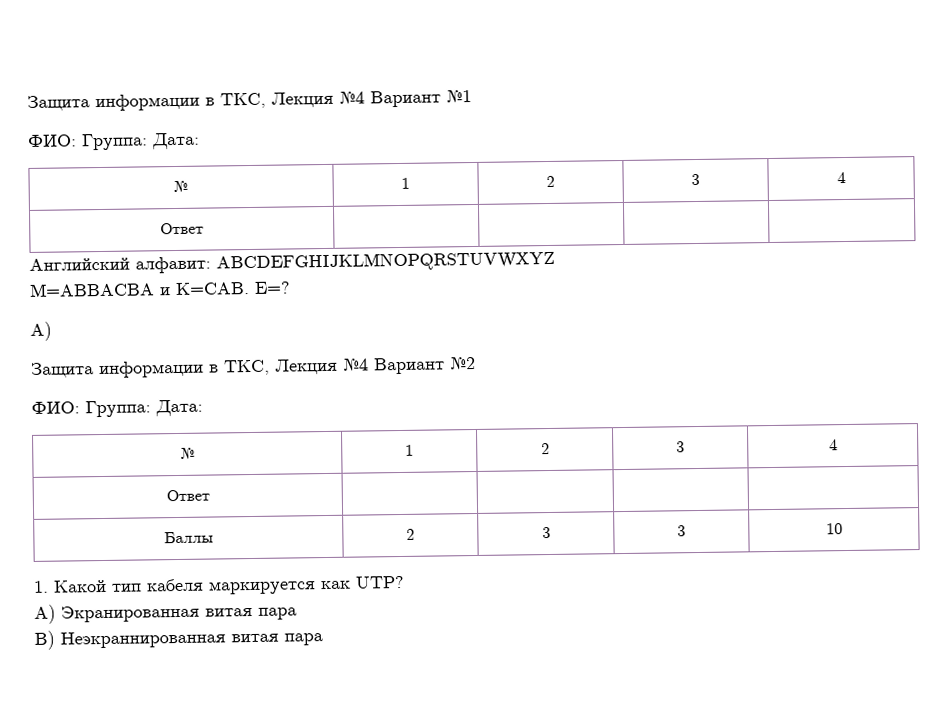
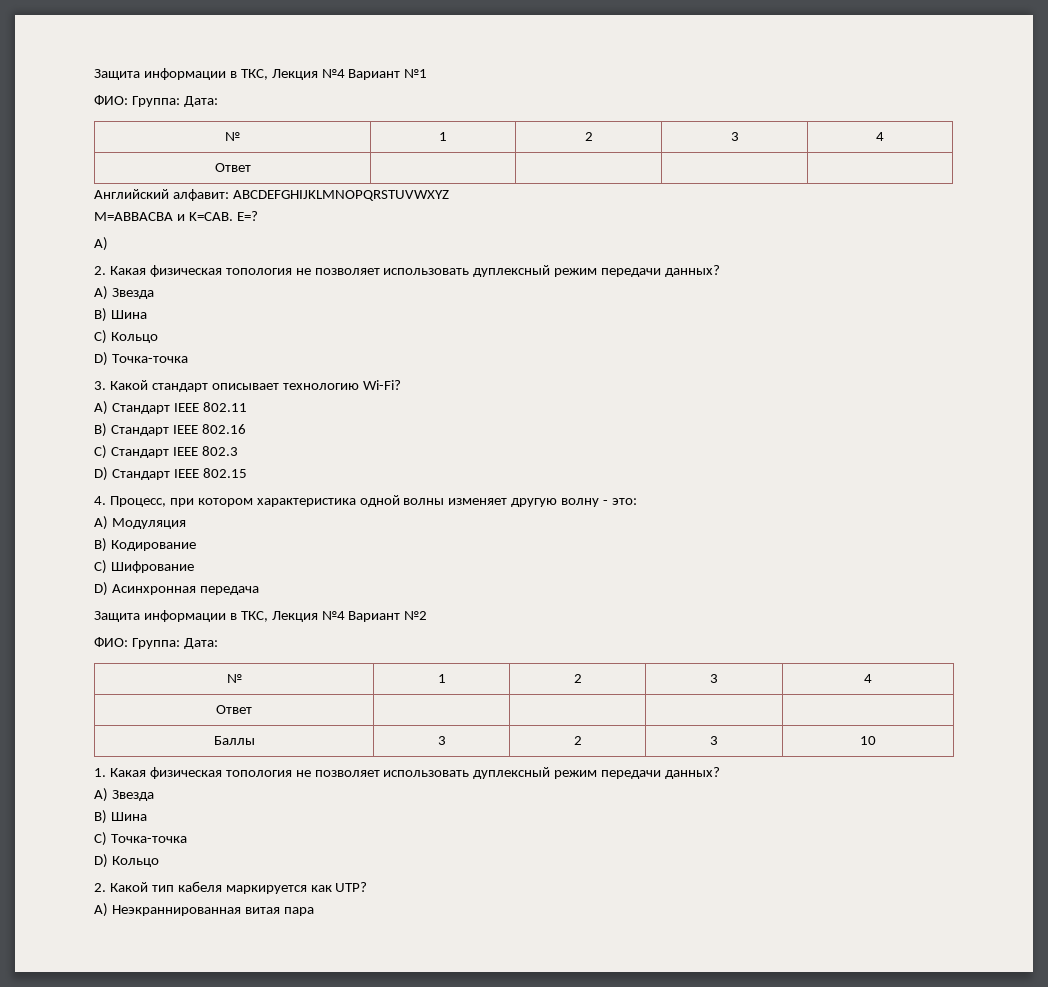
(52, 331) none -> [94,265,721,277] [94,286,154,300] [94,308,147,322] [94,330,158,344] [94,352,188,366] [94,380,401,392] [94,401,247,415] [94,423,246,437] [94,445,238,459] [94,467,247,481] [94,495,638,507] [94,516,186,530] [94,538,196,552] [94,560,194,574] [94,582,259,596] // 2. Какая физическая топология не позволяет использовать дуплексный режим передачи данных? // A) Звезда // B) Шина // C) Кольцо // D) Точка-точка // 3. Какой стандарт описывает технологию Wi-Fi? // A) Стандарт IEEE 802.11 // B) Стандарт IEEE 802.16 // C) Стандарт IEEE 802.3 // D) Стандарт IEEE 802.15 // 4. Процесс, при котором характеристика одной волны изменяет другую волну - это: // A) Модуляция // B) Кодирование // C) Шифрование // D) Асинхронная передача
[406,528,415,540] [541,526,551,539] [677,525,686,537] | 2 | 3 | 3 -> [437,736,446,745] [573,736,582,745] [710,736,718,745] | 3 | 2 | 3
(49, 586) none -> [109,767,721,779] [94,788,154,802] [94,810,147,824] [94,832,187,846] [94,854,159,868] [94,883,106,892] Какая физическая топология не позволяет использовать дуплексный режим передачи данных? // A) Звезда // B) Шина // C) Точка-точка // D) Кольцо // 2.
[61,604,297,623] [34,630,55,650] Экранированная витая пара // B) -> (108, 910) none

